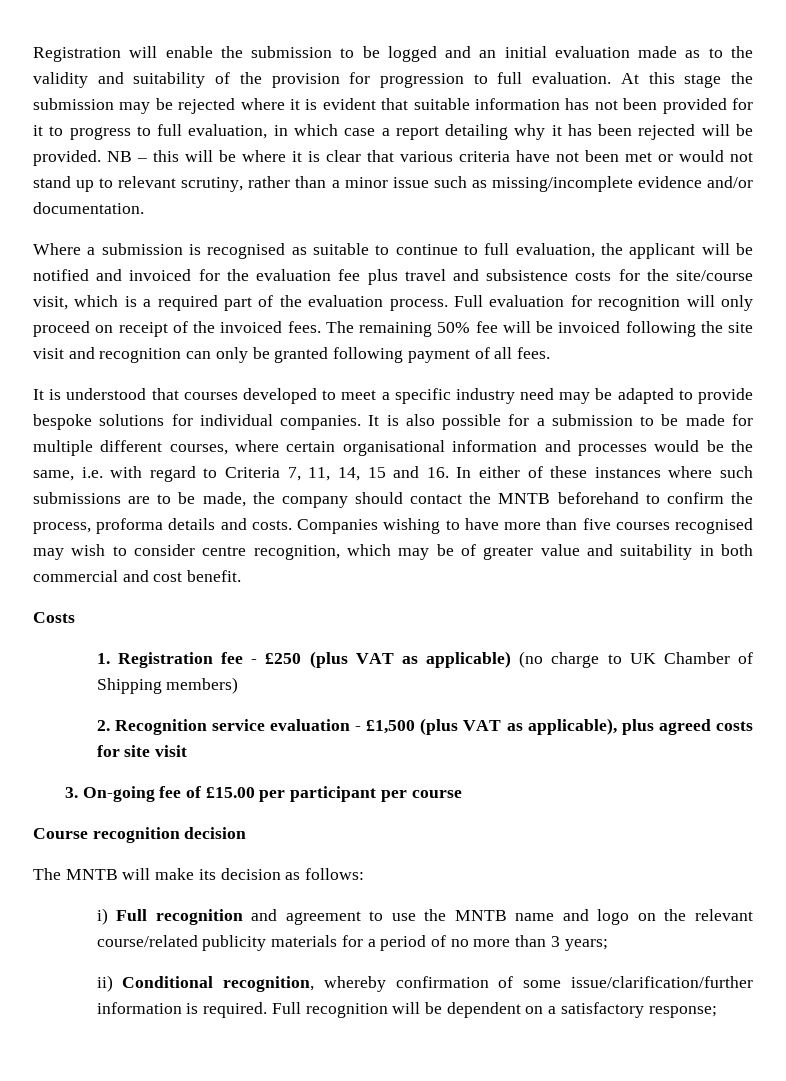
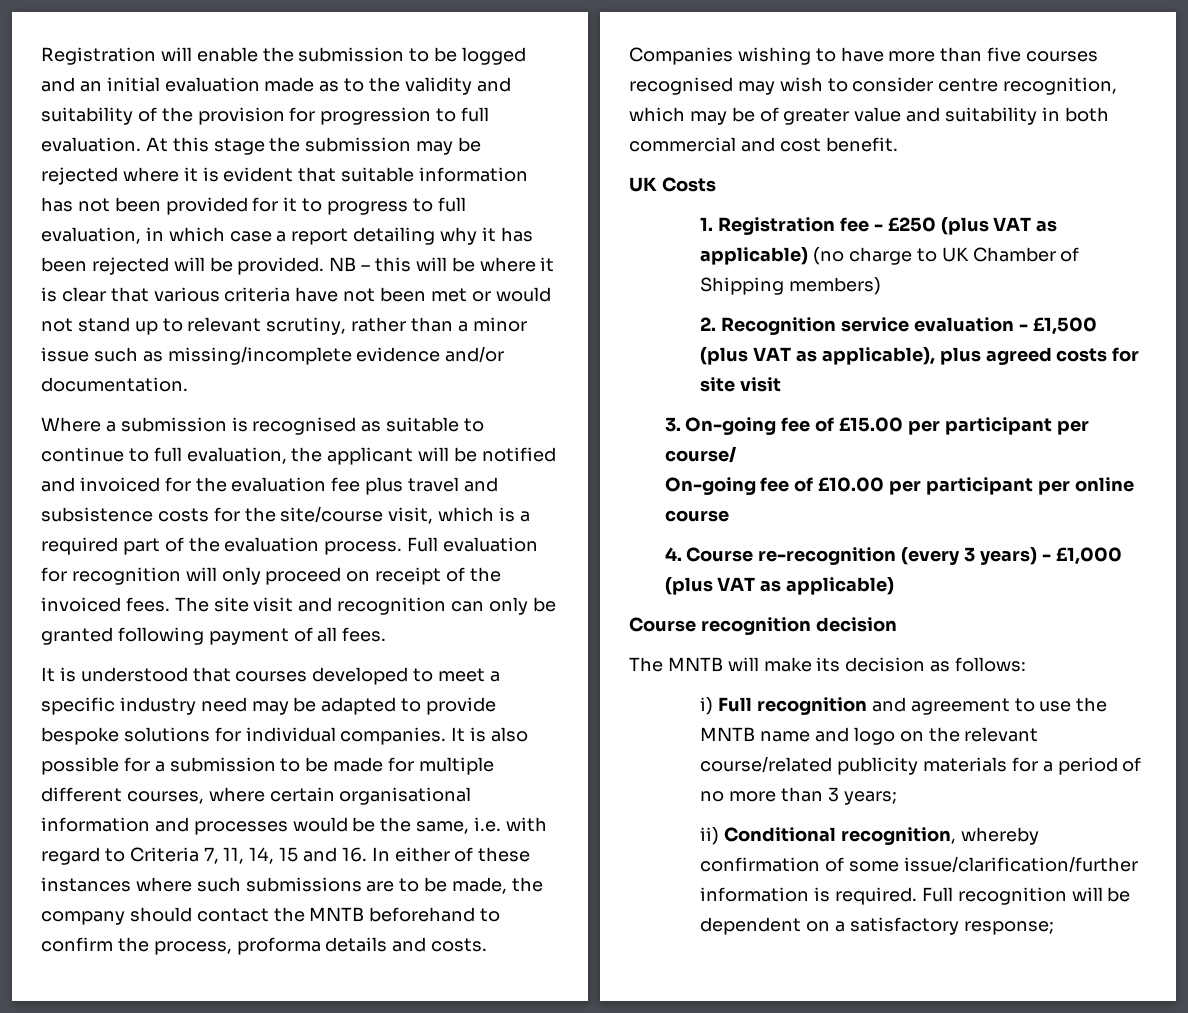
[359,321,723,337] remaining 50% fee will be invoiced following the -> (209, 604) none
(242, 576) none -> [629,177,657,192] UK
[411,790,462,798] course -> [664,446,736,463] [664,477,1134,495] [664,510,729,522] [664,547,1122,565] [664,577,895,595] course/ // On-going fee of £10.00 per participant per online course // 4. Course re-recognition (every 3 years) - £1,000 (plus VAT as applicable)

